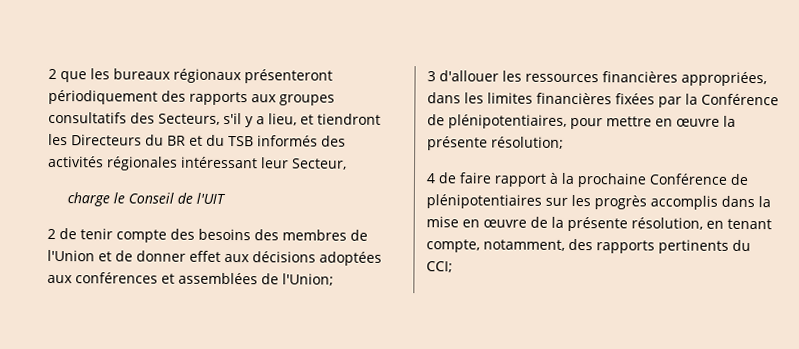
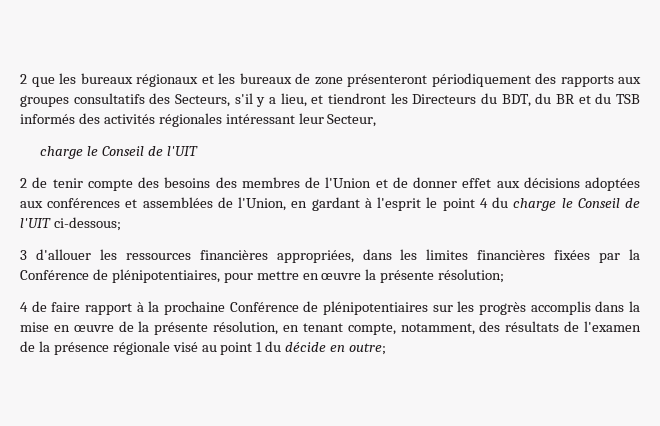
(242, 76) none -> [201,73,343,85] et les bureaux de zone
(164, 140) none -> [501,93,552,107] BDT, du
[282,273,334,286] l'Union; -> [238,197,641,211] [20,217,121,231] l'Union, en gardant à l'esprit le point 4 du charge le Conseil de l'UIT ci-dessous;
[596,239,751,254] [426,261,453,273] rapports pertinents du CCI; -> [505,321,642,332] [20,341,387,355] résultats de l'examen de la présence régionale visé au point 1 du décide en outre;

